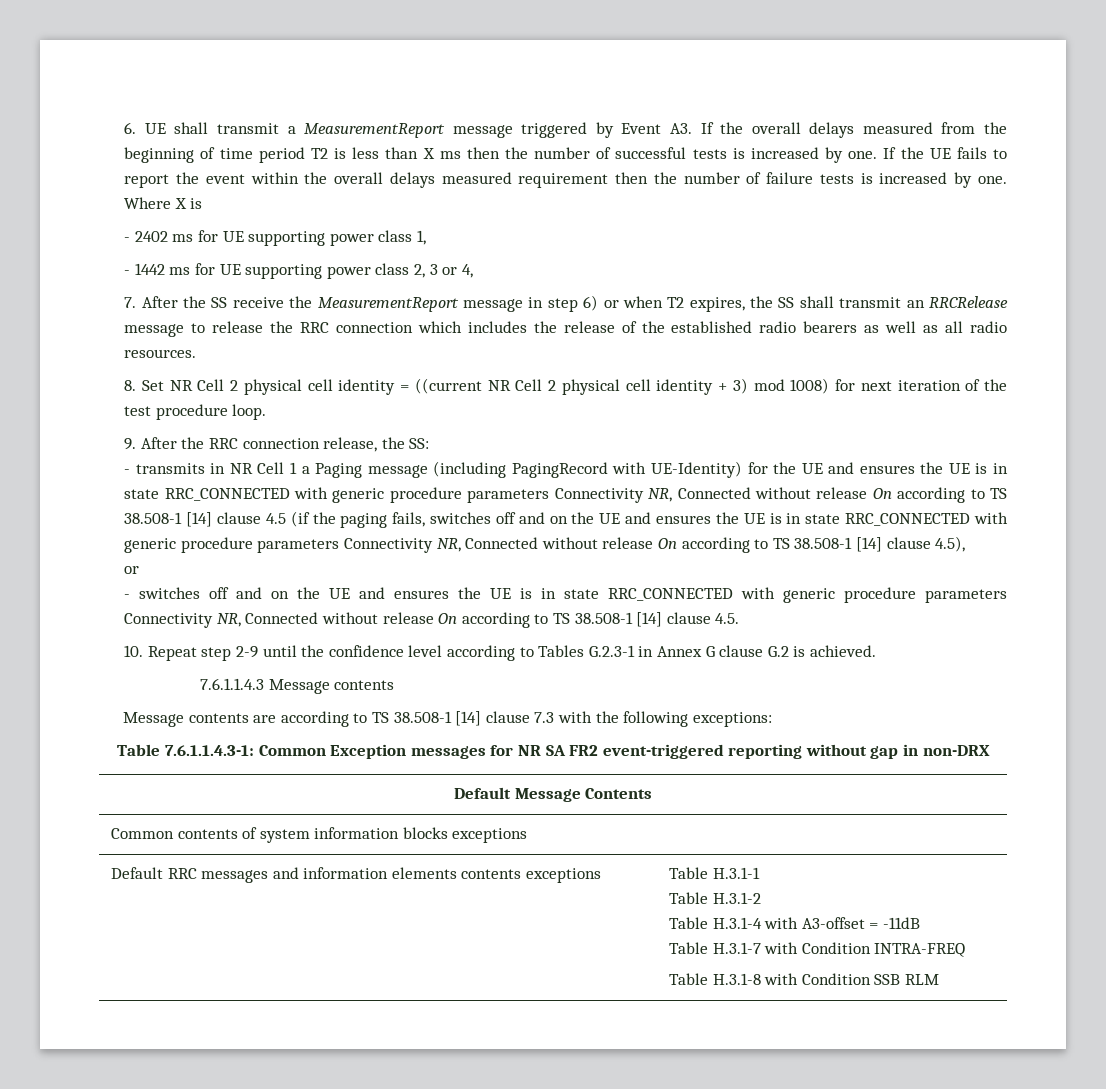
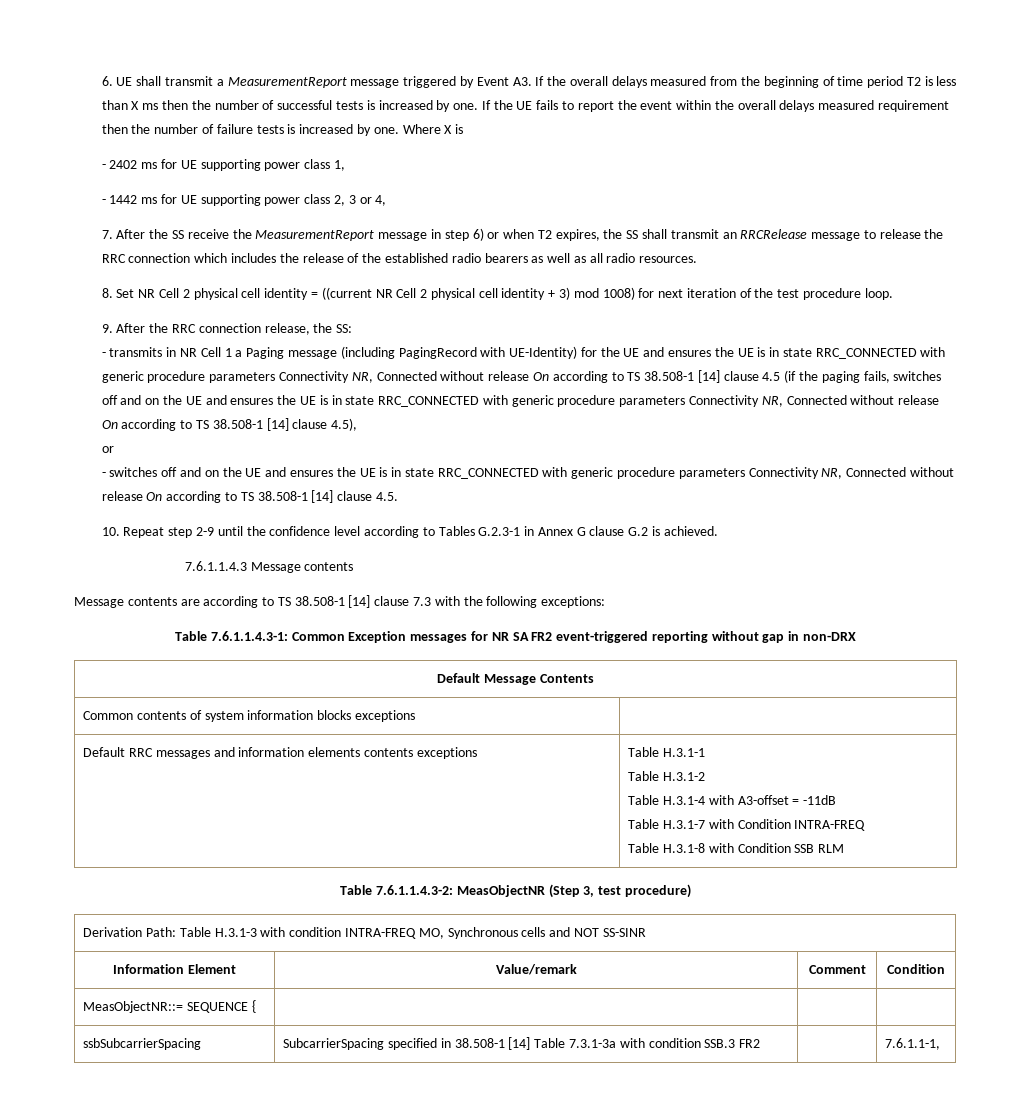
(939, 979) none -> [340,884,691,898] [83,927,646,939] [113,964,236,974] [495,964,577,975] [808,965,866,974] [887,964,945,974] [83,1000,256,1013] [83,1038,202,1050] [283,1037,761,1050] [885,1038,941,1050] // Table 7.6.1.1.4.3-2: MeasObjectNR (Step 3, test procedure) // Derivation Path: Table H.3.1-3 with condition INTRA-FREQ MO, Synchronous cells and NOT SS-SINR // Information Element | Value/remark | Comment | Condition // MeasObjectNR::= SEQUENCE { | | | // ssbSubcarrierSpacing | SubcarrierSpacing specified in 38.508-1 [14] Table 7.3.1-3a with condition SSB.3 FR2 | | 7.6.1.1-1,

